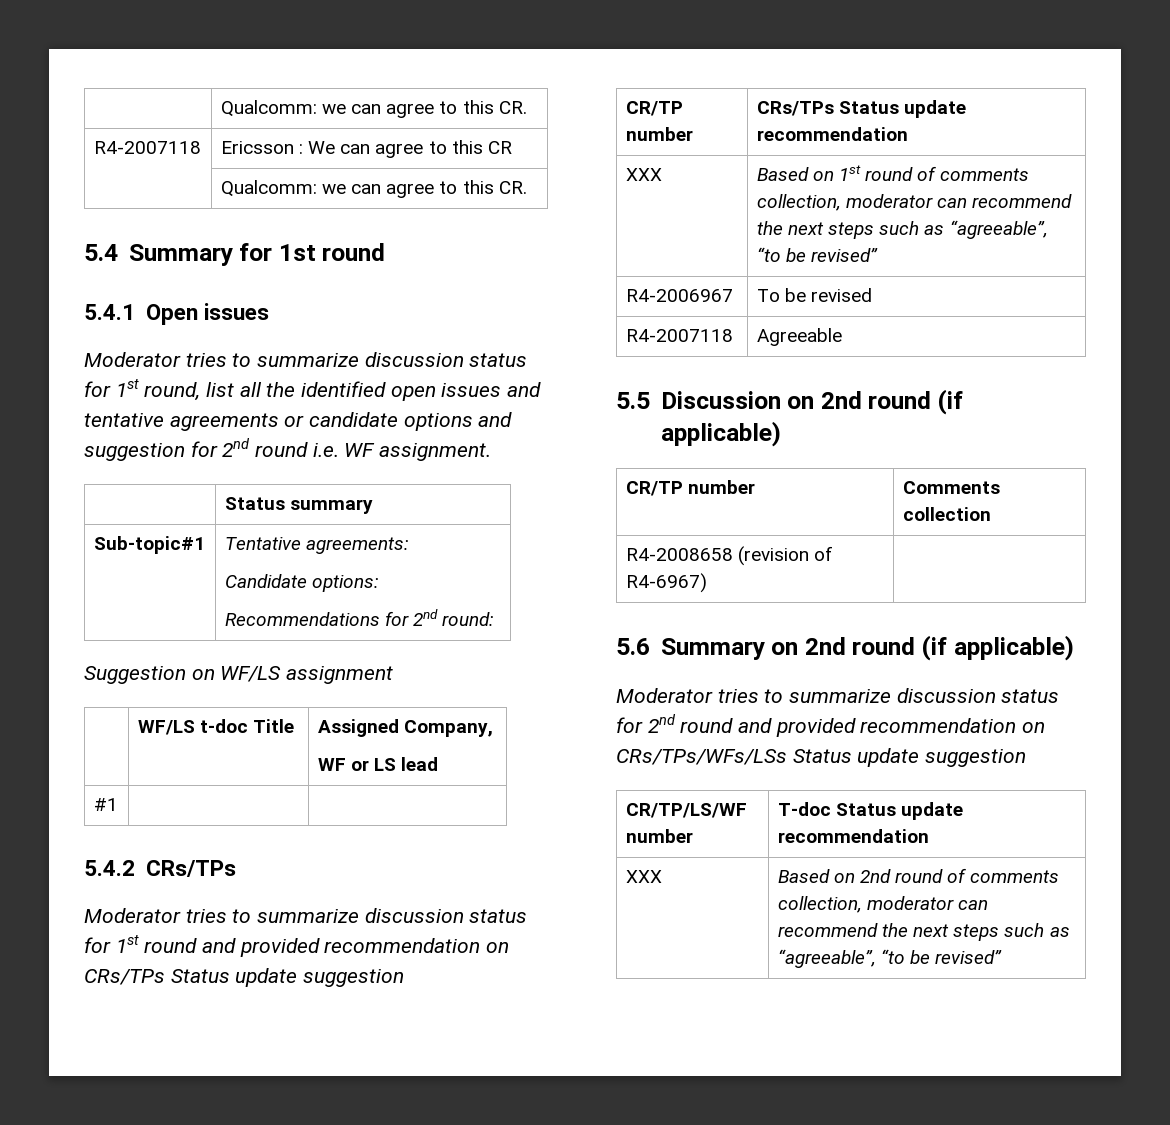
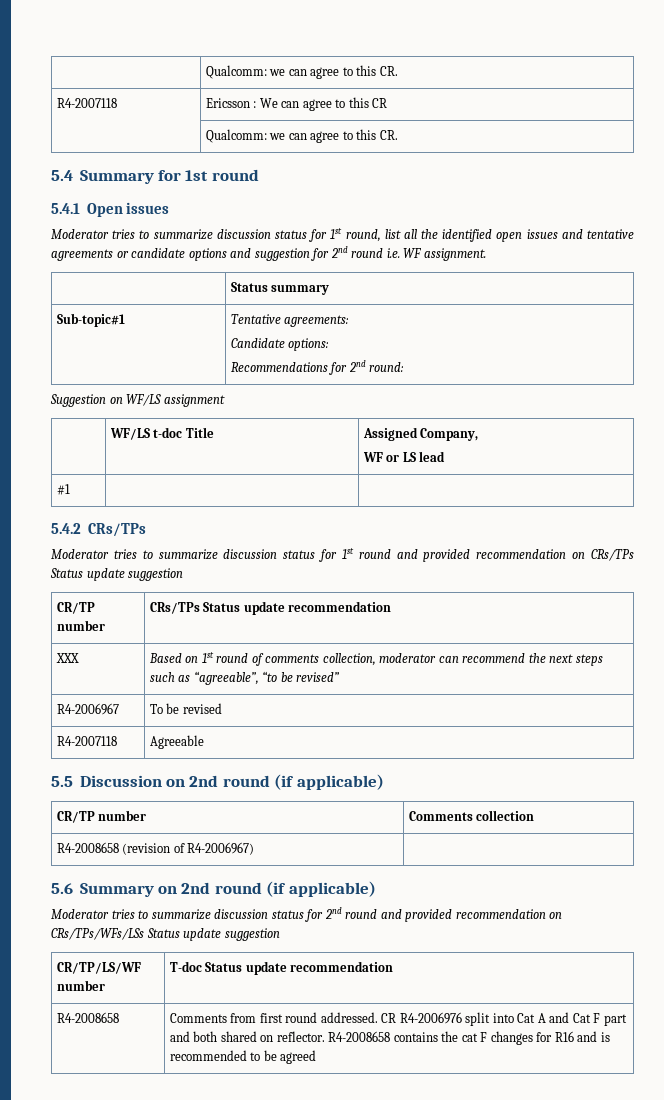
[625,573,707,593] R4-6967) -> [187,842,255,855] R4-2006967)
[625,870,662,883] [777,868,1059,883] [777,896,989,913] [777,923,1070,941] [777,949,1003,968] XXX | Based on 2nd round of comments collection, moderator can recommend the next steps such as “agreeable”, “to be revised” -> [56,1012,119,1023] [169,1012,627,1026] [169,1031,610,1045] [169,1050,317,1064] R4-2008658 | Comments from first round addressed. CR R4-2006976 split into Cat A and Cat F part and both shared on reflector. R4-2008658 contains the cat F changes for R16 and is recommended to be agreed

